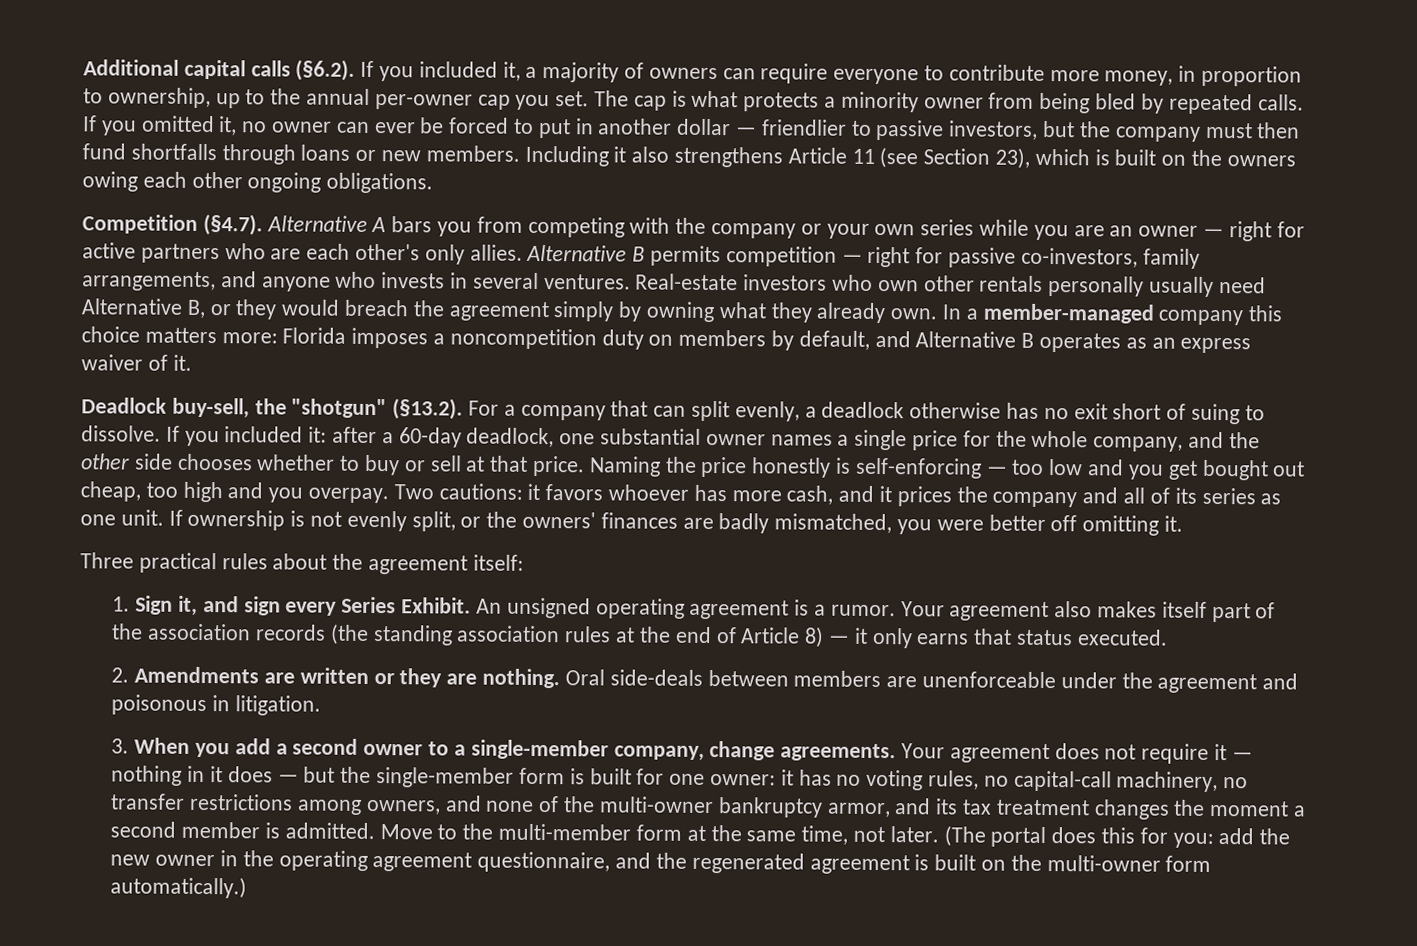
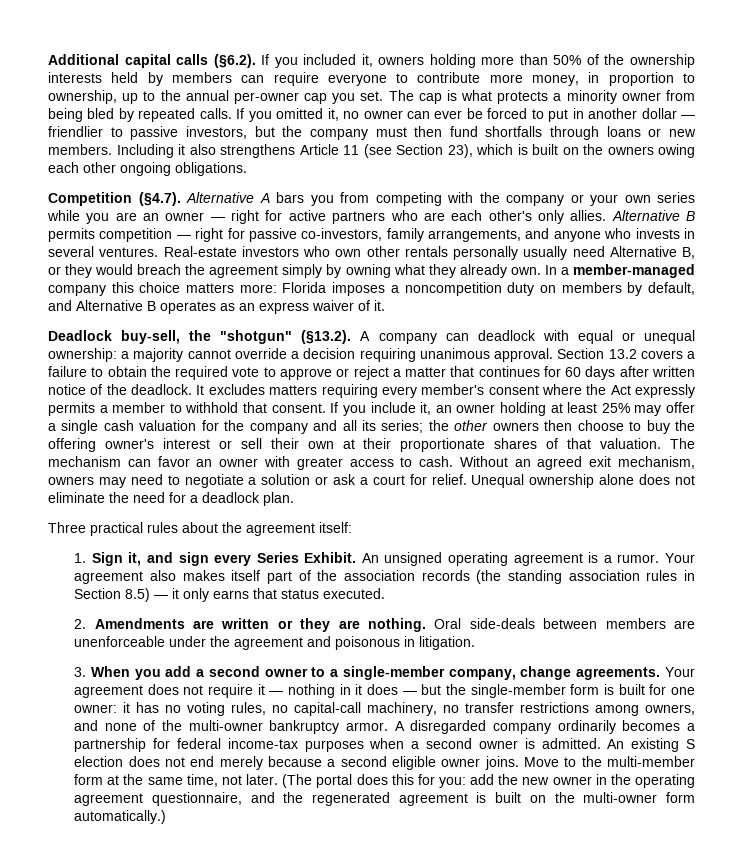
[525,62,718,83] a majority of owners -> [378,54,695,68] [48,72,232,86] owners holding more than 50% of the ownership interests held by members
[468,400,1265,425] [81,425,1260,452] [81,453,1306,481] [80,481,1282,508] [80,509,1184,536] For a company that can split evenly, a deadlock otherwise has no exit short of suing to dissolve. If you included it: after a 60-day deadlock, one substantial owner names a single price for the whole company, and the other side chooses whether to buy or sell at that price. Naming the price honestly is self-enforcing — too low and you get bought out cheap, too high and you overpay. Two cautions: it favors whoever has more cash, and it prices the company and all of its series as one unit. If ownership is not evenly split, or the owners' finances are badly mismatched, you were better off omitting it. -> [360,330,696,344] [48,348,696,362] [48,366,696,380] [48,384,695,398] [48,402,695,416] [48,420,696,434] [48,438,696,452] [48,456,695,470] [48,474,695,488] [48,492,294,506] A company can deadlock with equal or unequal ownership: a majority cannot override a decision requiring unanimous approval. Section 13.2 covers a failure to obtain the required vote to approve or reject a matter that continues for 60 days after written notice of the deadlock. It excludes matters requiring every member's consent where the Act expressly permits a member to withhold that consent. If you include it, an owner holding at least 25% may offer a single cash valuation for the company and all its series; the other owners then choose to buy the offering owner's interest or sell their own at their proportionate shares of that valuation. The mechanism can favor an owner with greater access to cash. Without an agreed exit mechanism, owners may need to negotiate a solution or ask a court for relief. Unequal ownership alone does not eliminate the need for a deadlock plan.
[615,626,825,648] at the end of Article 8) -> [684,570,696,581] [74,588,151,602] in Section 8.5)
[826,798,1306,820] [110,821,261,839] armor, and its tax treatment changes the moment a second member -> [346,720,695,734] [74,738,518,752] armor. A disregarded company ordinarily becomes a partnership for federal income-tax purposes when a second owner
(375, 831) none -> [607,738,695,752] [74,756,519,770] An existing S election does not end merely because a second eligible owner joins.

